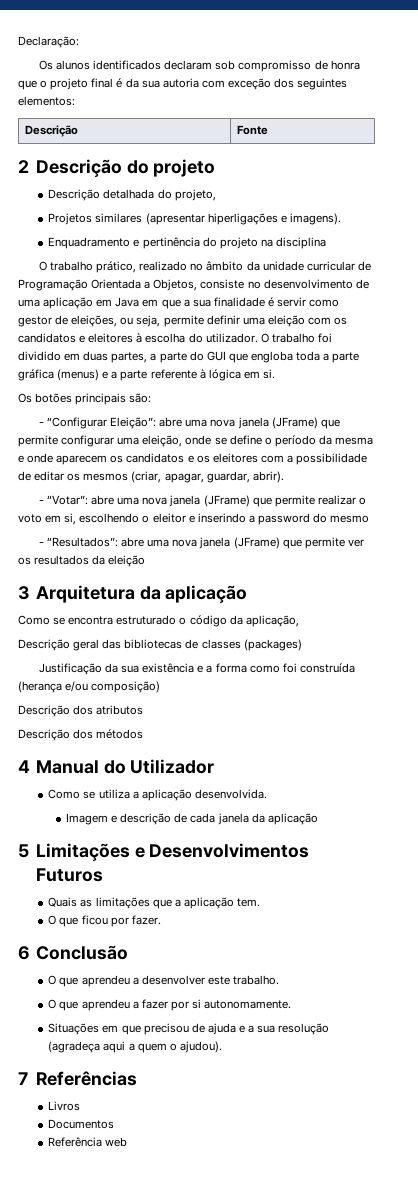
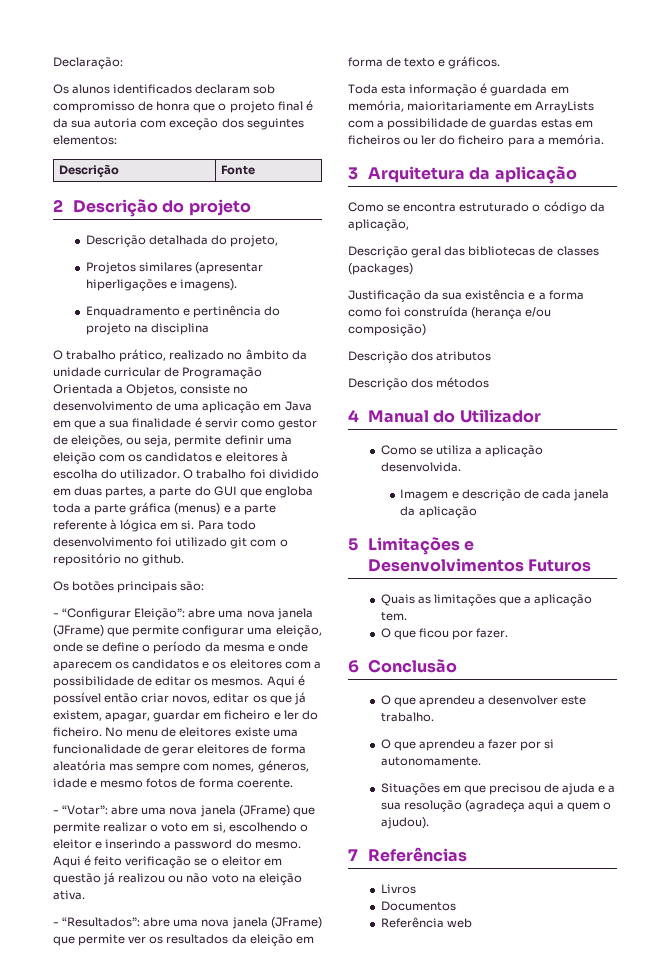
(275, 374) none -> [197,520,256,530] [53,537,288,549] [53,553,185,566] Para todo desenvolvimento foi utilizado git com o repositório no github.
[83,471,284,483] mesmos (criar, apagar, guardar, abrir). -> [211,675,305,688] [53,692,306,705] [53,710,318,722] [53,727,298,737] [53,744,306,756] [53,760,309,773] [53,778,293,788] mesmos. Aqui é possível então criar novos, editar os que já existem, apagar, guardar em ficheiro e ler do ficheiro. No menu de eleitores existe uma funcionalidade de gerar eleitores de forma aleatória mas sempre com nomes, géneros, idade e mesmo fotos de forma coerente.
[330,515,370,523] mesmo -> [254,841,301,849] [53,855,282,868] [53,872,302,885] [53,890,85,900] mesmo. Aqui é feito verificação se o eleitor em questão já realizou ou não voto na eleição ativa.
(146, 561) none -> [295,936,314,944] [348,56,501,69] [348,83,569,96] [348,100,595,113] [348,118,593,130] [348,134,604,147] em forma de texto e gráficos. // Toda esta informação é guardada em memória, maioritariamente em ArrayLists com a possibilidade de guardas estas em ficheiros ou ler do ficheiro para a memória.

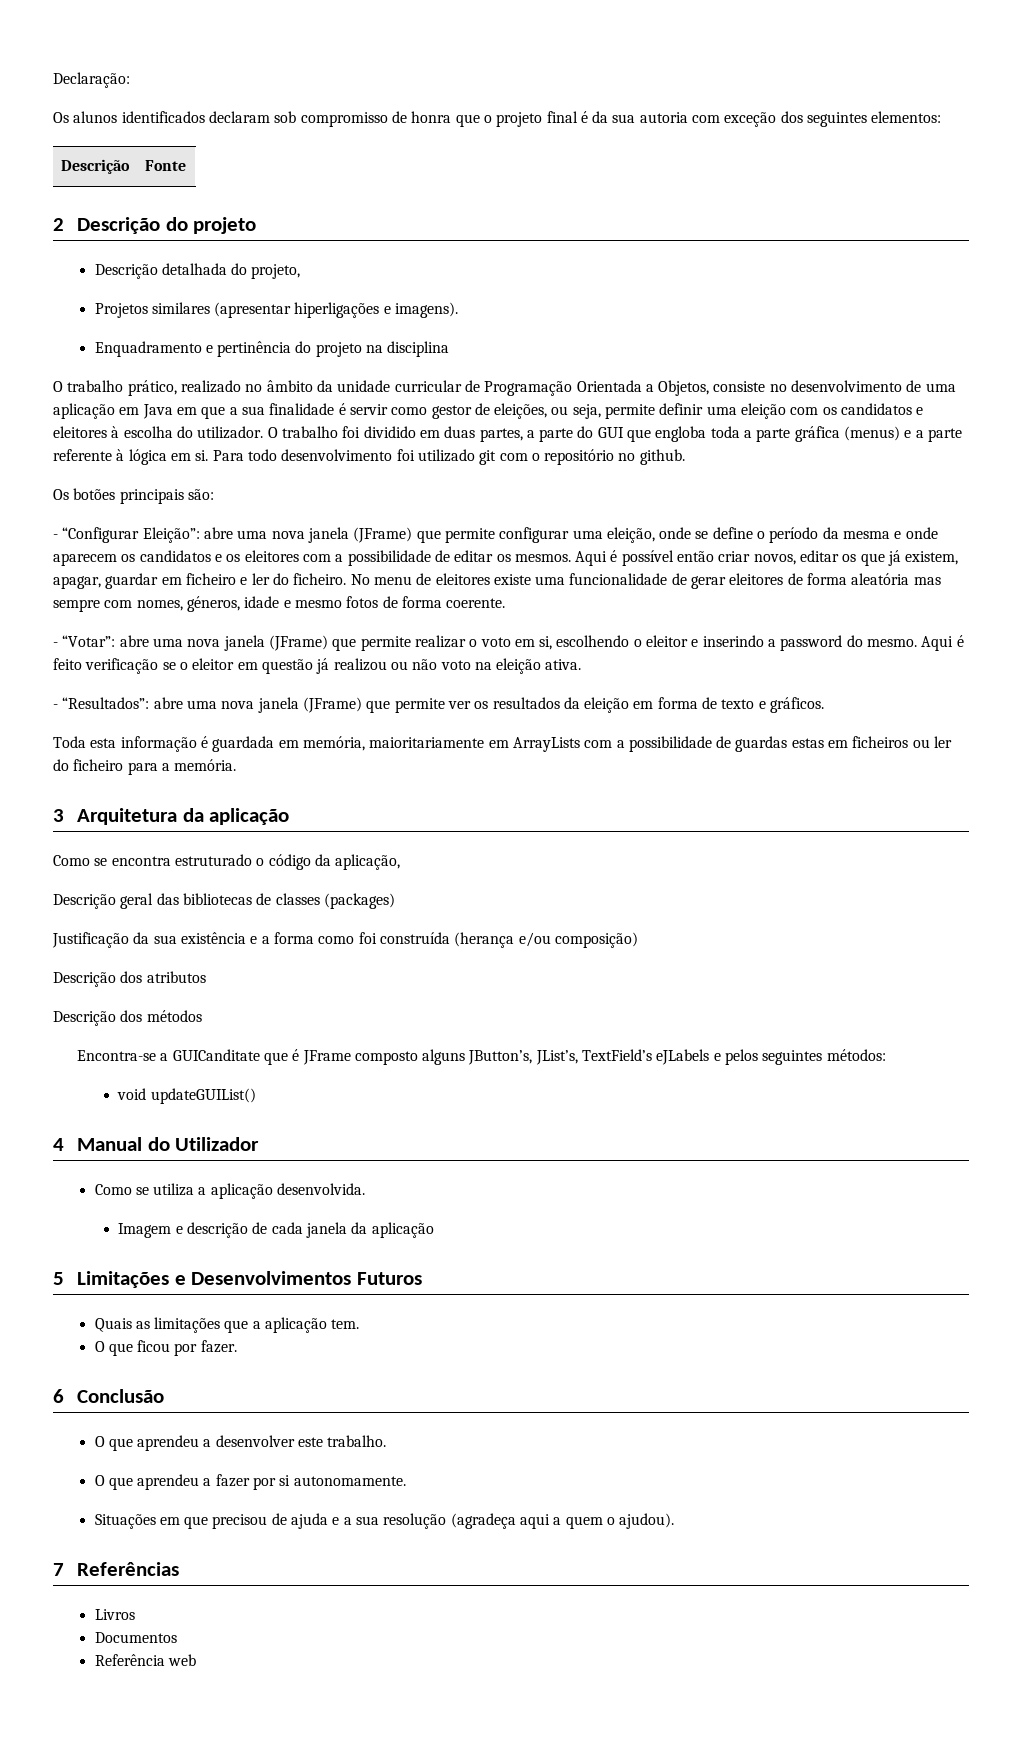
(490, 382) none -> [76,1049,886,1065] [117,1088,256,1104] // Encontra-se a GUICanditate que é JFrame composto alguns JButton’s, JList’s, TextField’s eJLabels e pelos seguintes métodos: // void updateGUIList()

